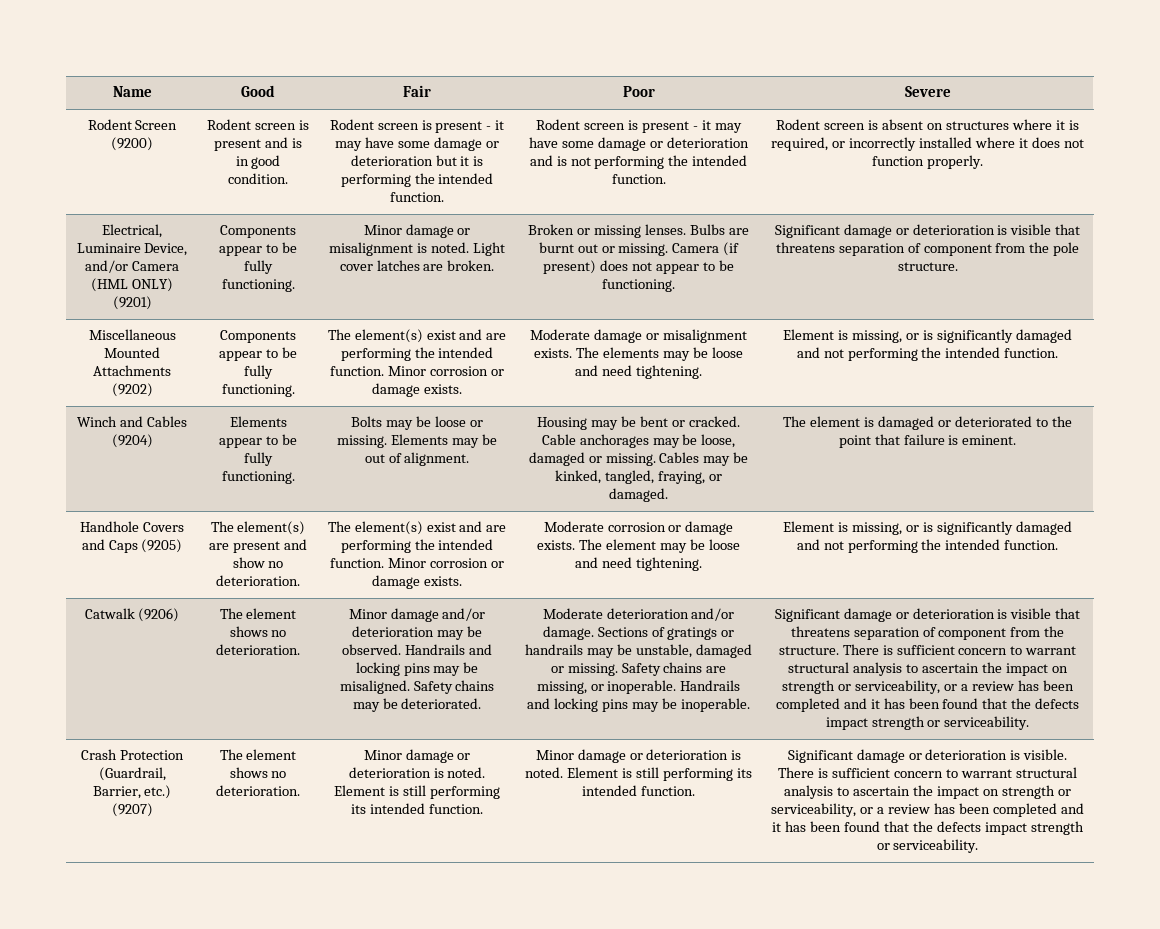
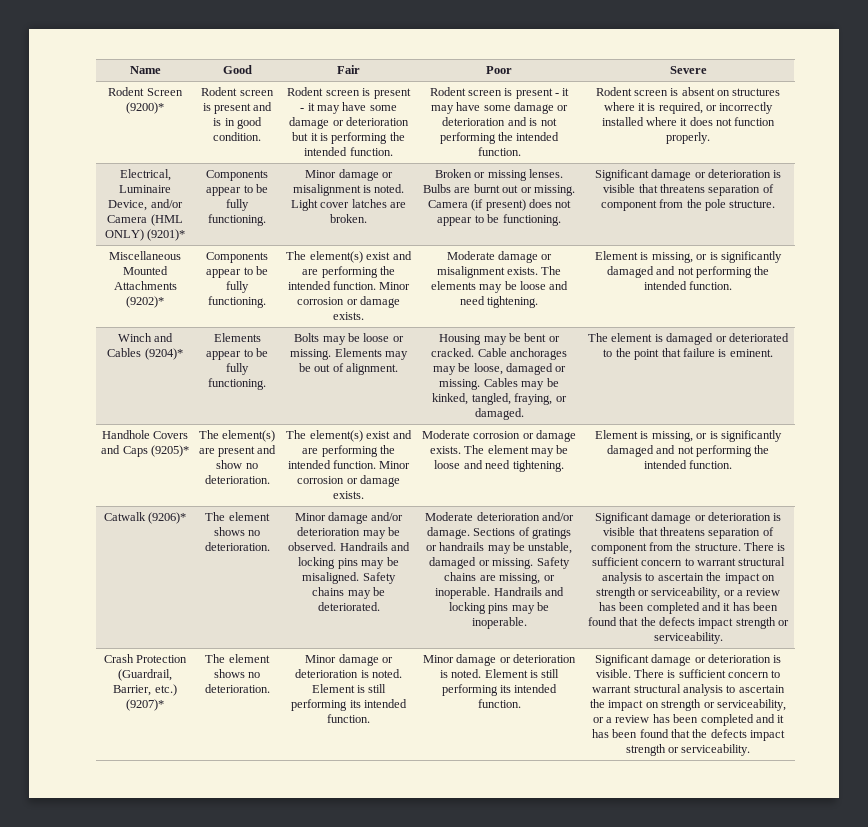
[111,137,153,151] (9200) -> [126,102,164,114] (9200)*
[112,296,152,310] (9201) -> [147,229,186,241] (9201)*
[111,383,153,397] (9202) -> [126,296,164,308] (9202)*
[111,434,153,448] (9204) -> [144,348,183,360] (9204)*
[141,539,183,553] (9205) -> [150,445,189,457] (9205)*
[138,608,180,622] (9206) -> [148,512,187,524] (9206)*
[111,803,153,817] (9207) -> [126,699,164,711] (9207)*

